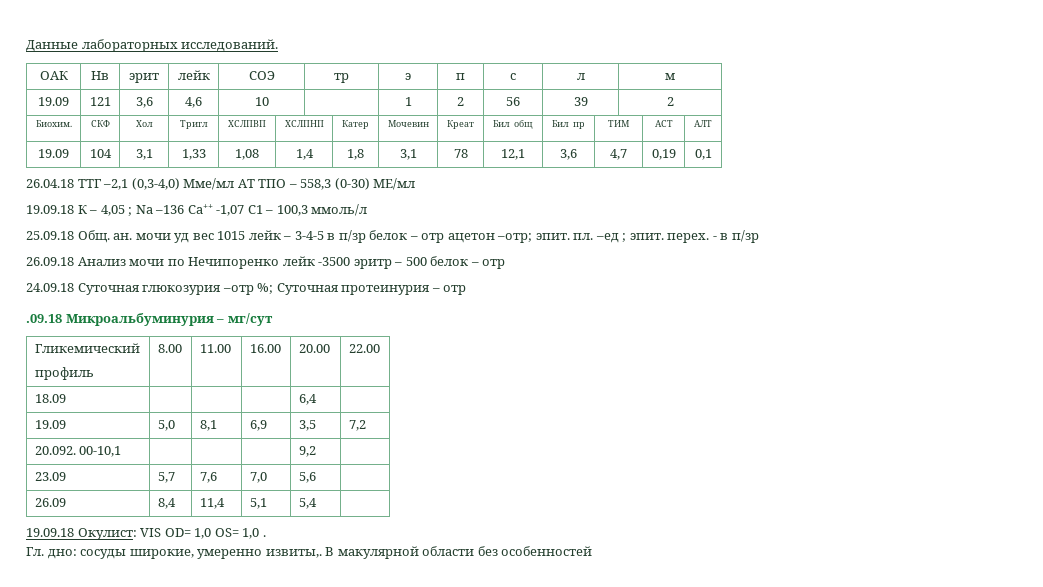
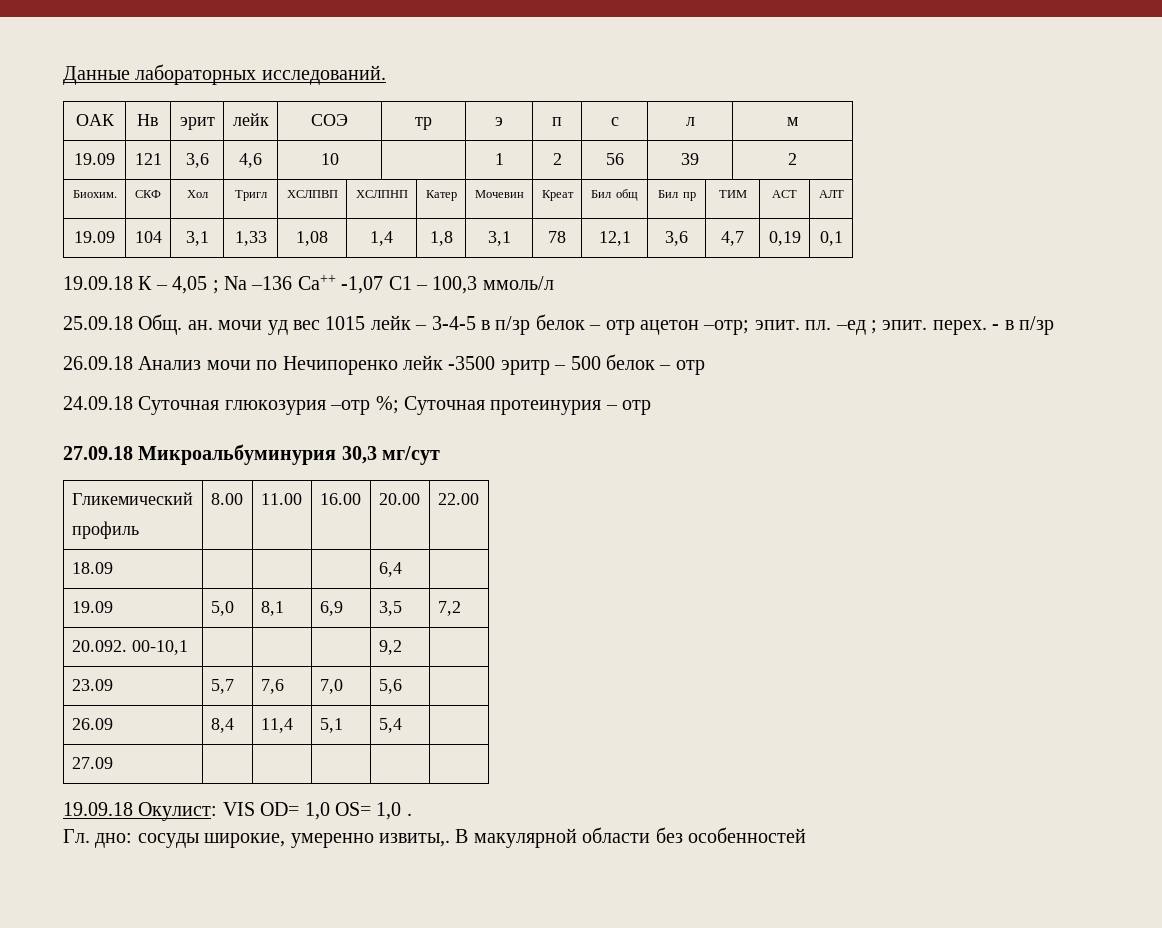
[26,178,416,190] // 26.04.18 ТТГ –2,1 (0,3-4,0) Мме/мл АТ ТПО – 558,3 (0-30) МЕ/мл -> (843, 238) none
[26,313,225,326] .09.18 Микроальбуминурия – -> [63,444,377,465] 27.09.18 Микроальбуминурия 30,3
(317, 503) none -> [71,757,113,769] // 27.09 | | | | |

